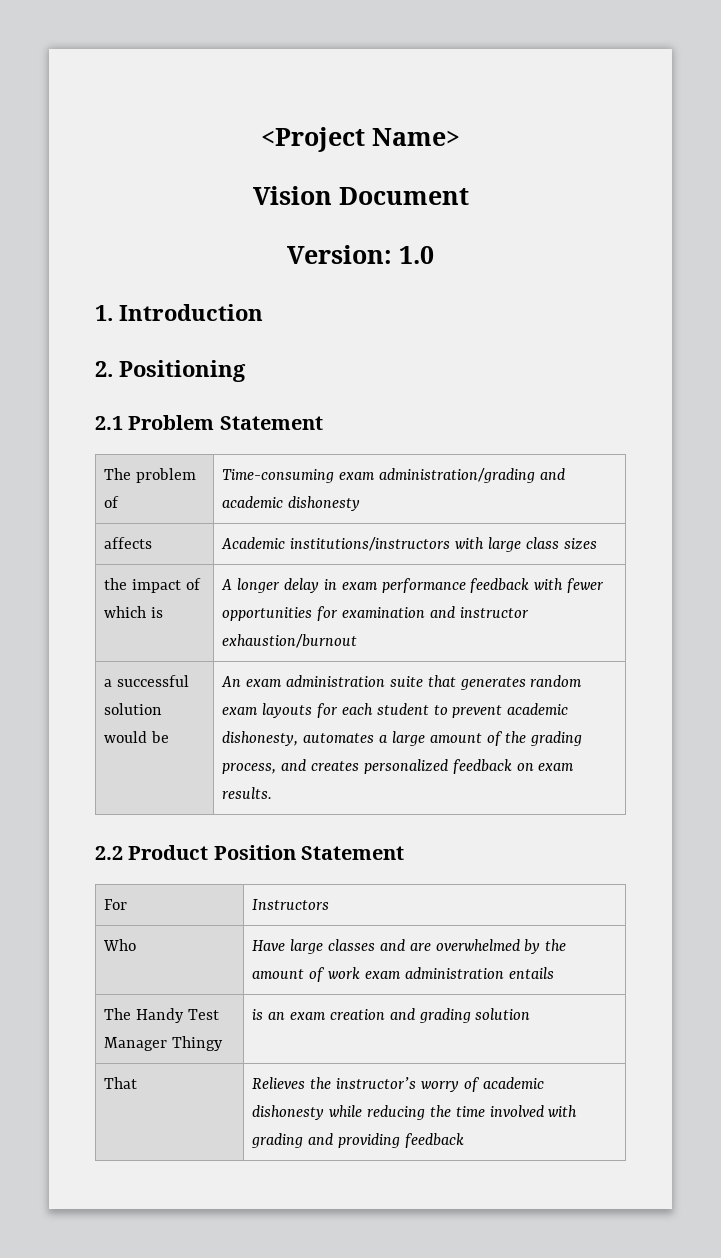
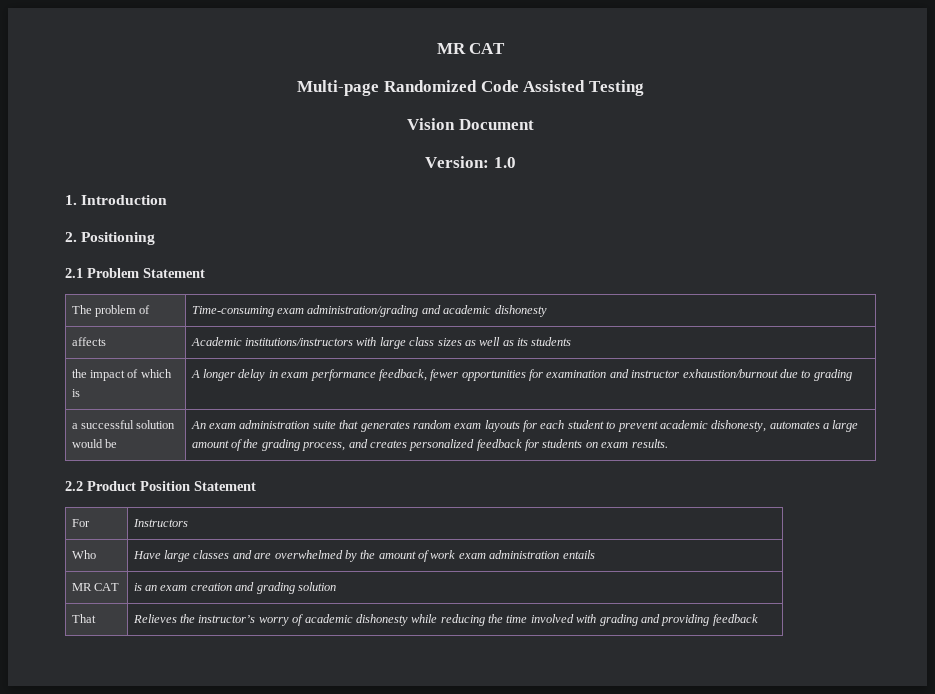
[261,127,460,152] <Project Name> -> [436,43,506,54] [297,80,644,96] MR CAT // Multi-page Randomized Code Assisted Testing
(597, 544) none -> [464,337,572,346] as well as its students
[470,578,564,593] feedback with -> [378,369,427,381] feedback,
(358, 641) none -> [779,369,852,381] due to grading
(512, 766) none -> [525,439,583,451] for students
[104,1008,220,1023] [104,1036,224,1051] The Handy Test Manager Thingy -> [71,583,120,591] MR CAT

